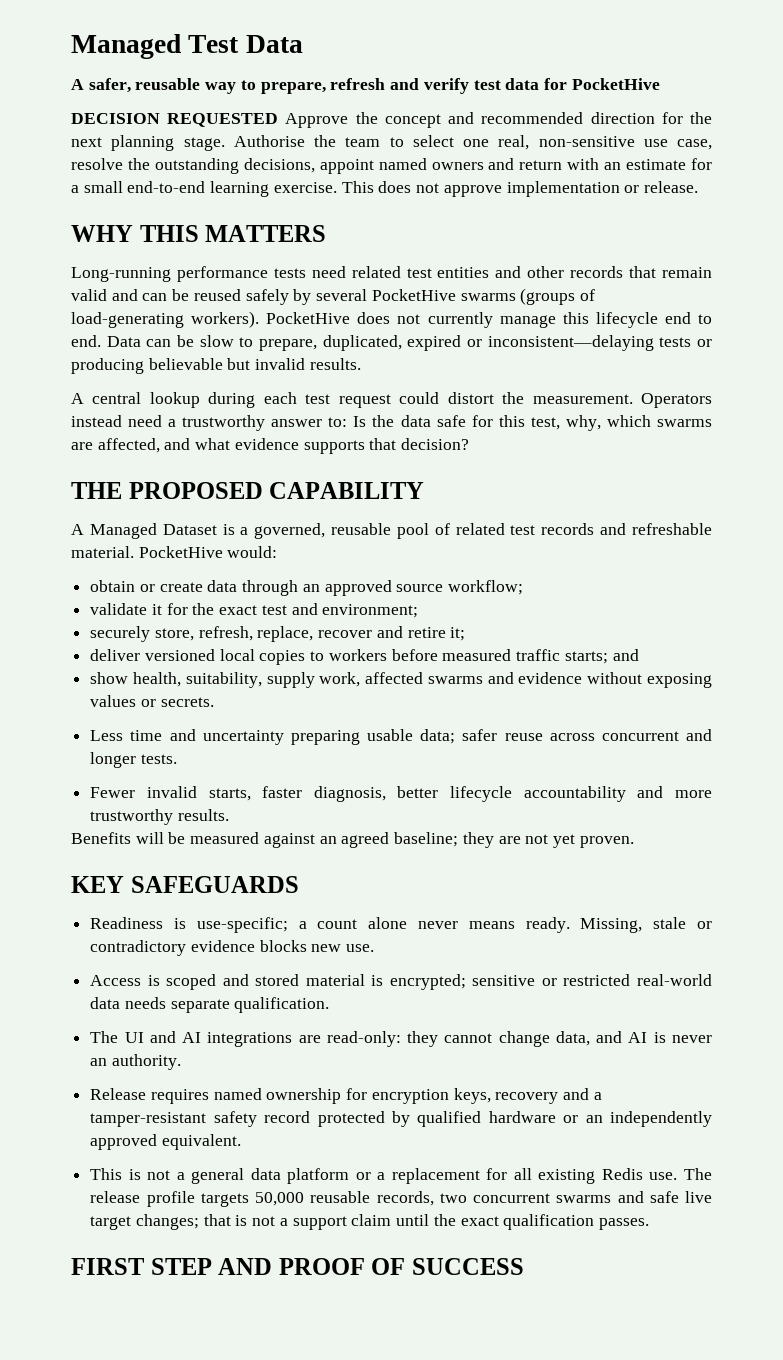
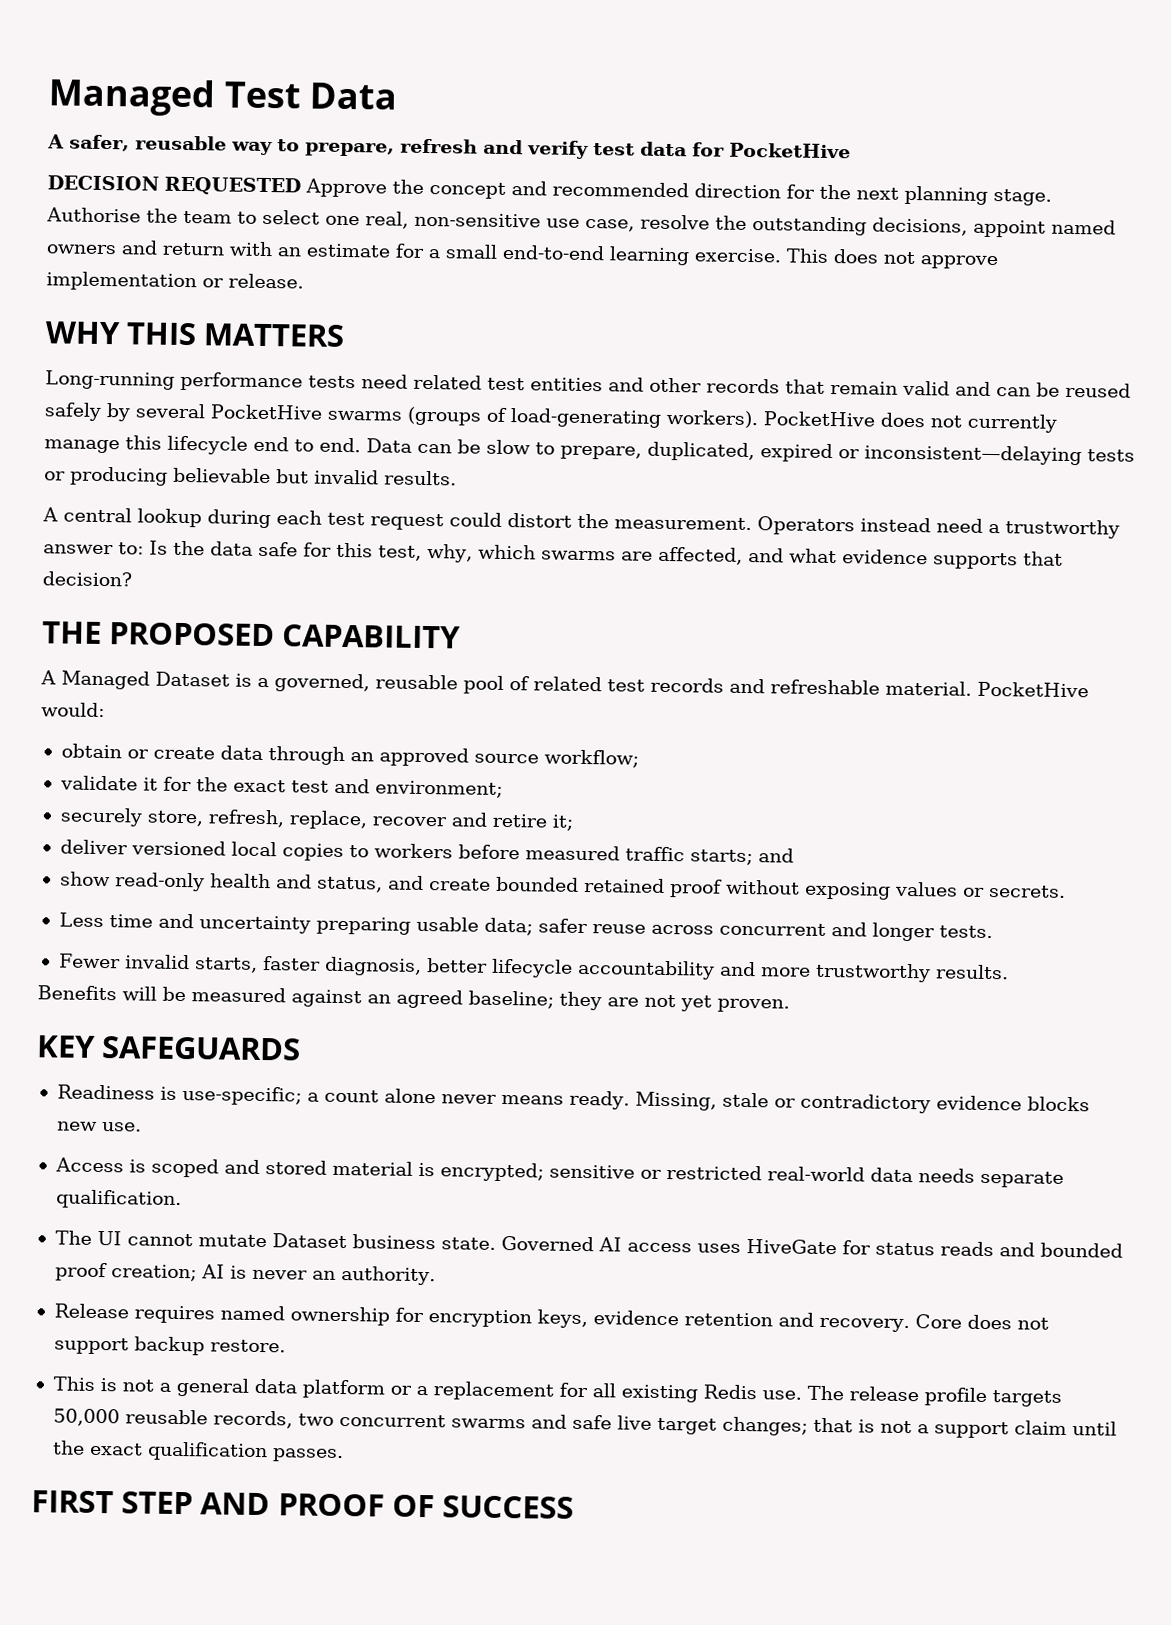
[133,672,583,688] health, suitability, supply work, affected swarms and evidence -> [114,872,723,898] read-only health and status, and create bounded retained proof
[149,1031,623,1047] and AI integrations are read-only: they cannot change data, and -> [126,1233,1123,1258] [54,1262,197,1282] cannot mutate Dataset business state. Governed AI access uses HiveGate for status reads and bounded proof creation;
[495,1088,602,1104] [90,1111,712,1127] [90,1134,241,1150] recovery and a tamper-resistant safety record protected by qualified hardware or an independently approved equivalent. -> [592,1310,1049,1333] [53,1336,286,1356] evidence retention and recovery. Core does not support backup restore.

